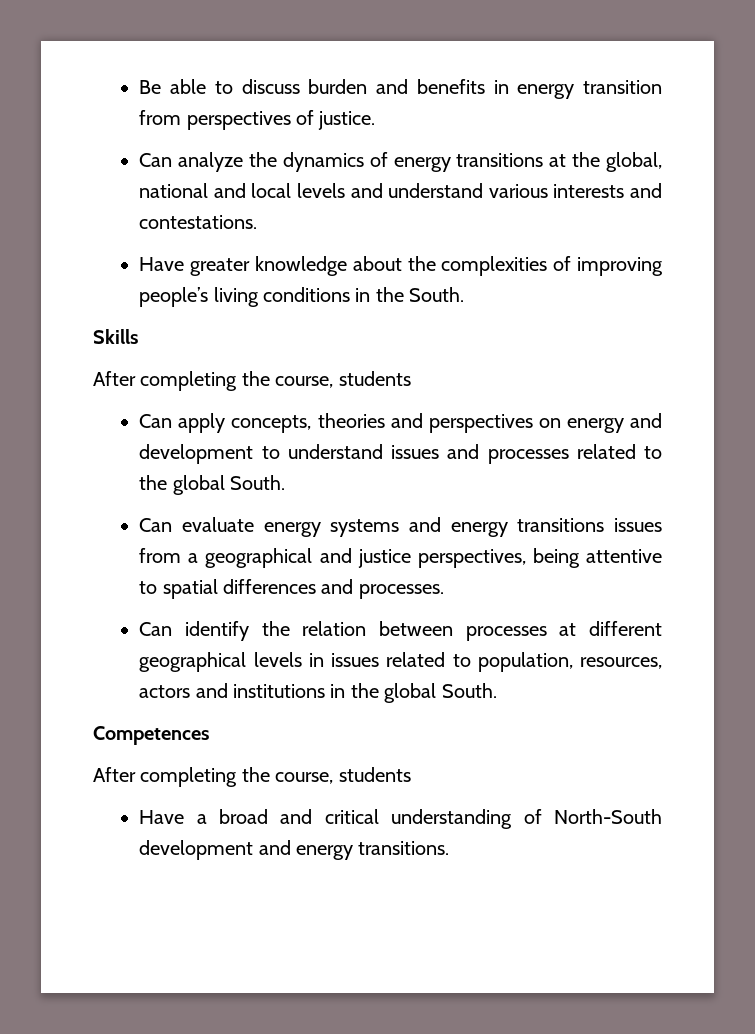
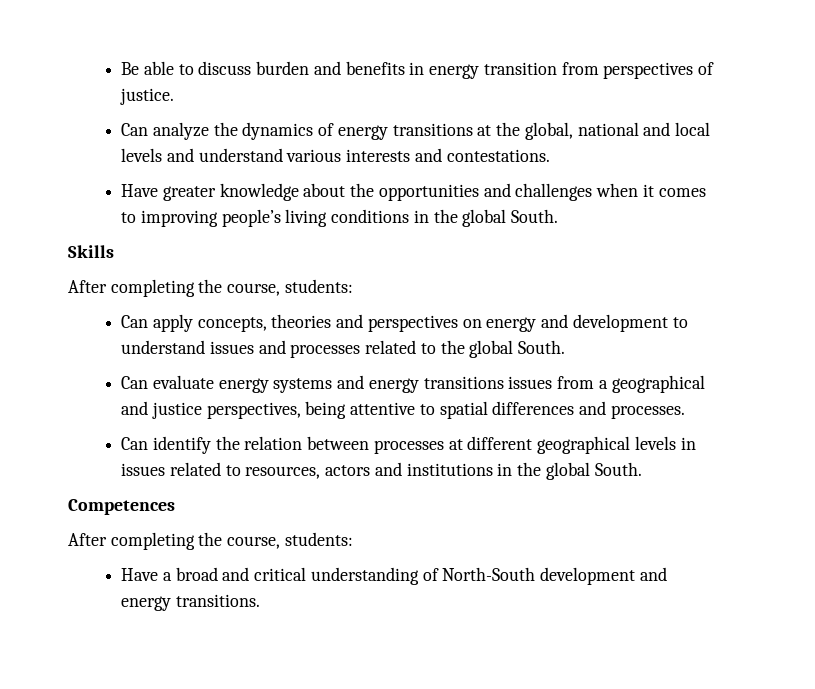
[441,256,572,276] complexities of -> [378,183,706,201] [121,212,137,223] opportunities and challenges when it comes to
(404, 294) none -> [462,209,507,227] global
[338,371,411,386] students -> [284,279,353,293] students:
[477,652,573,672] population, -> (241, 470) none
[338,767,411,782] students -> [284,532,353,546] students:

